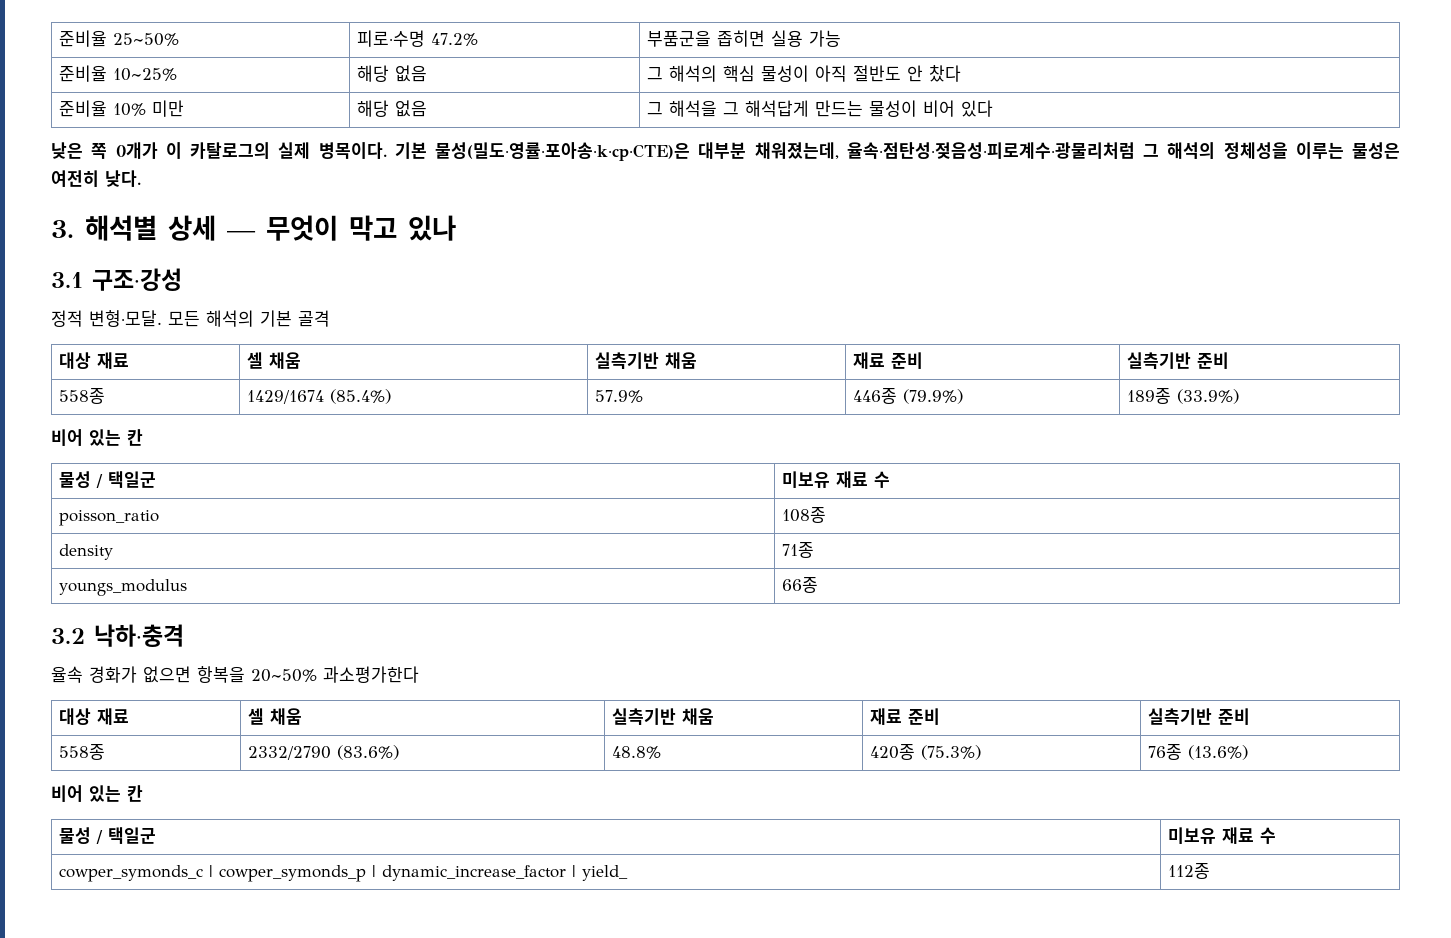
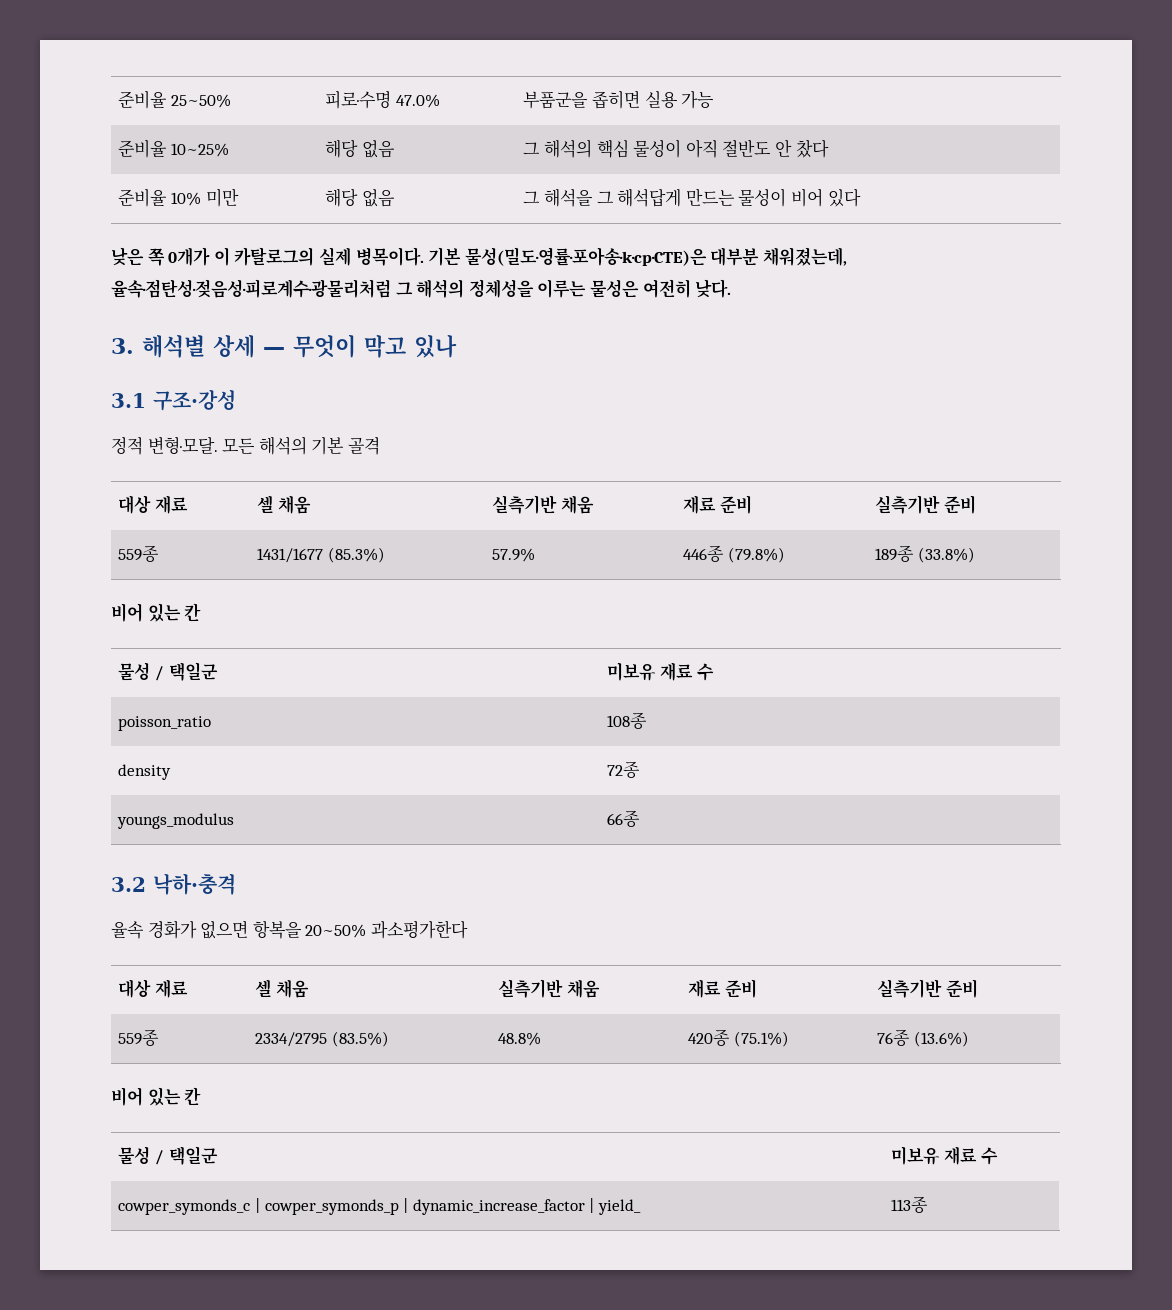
[431,33,479,46] 47.2% -> [395,94,440,108] 47.0%
[59,388,106,404] [247,389,392,404] 558종 | 1429/1674 (85.4%) -> [118,545,160,562] [257,547,385,563] 559종 | 1431/1677 (85.3%)
[903,389,964,404] (79.9%) -> [727,547,785,563] (79.8%)
[1177,389,1240,404] (33.9%) -> [917,547,975,563] (33.8%)
[782,542,815,558] 71종 -> [607,761,641,778] 72종
[59,744,106,760] [248,745,400,760] 558종 | 2332/2790 (83.6%) -> [118,1029,160,1046] [255,1031,389,1047] 559종 | 2334/2795 (83.5%)
[921,745,982,760] (75.3%) -> [733,1031,789,1047] (75.1%)
[1168,863,1211,879] 112종 -> [891,1196,929,1213] 113종

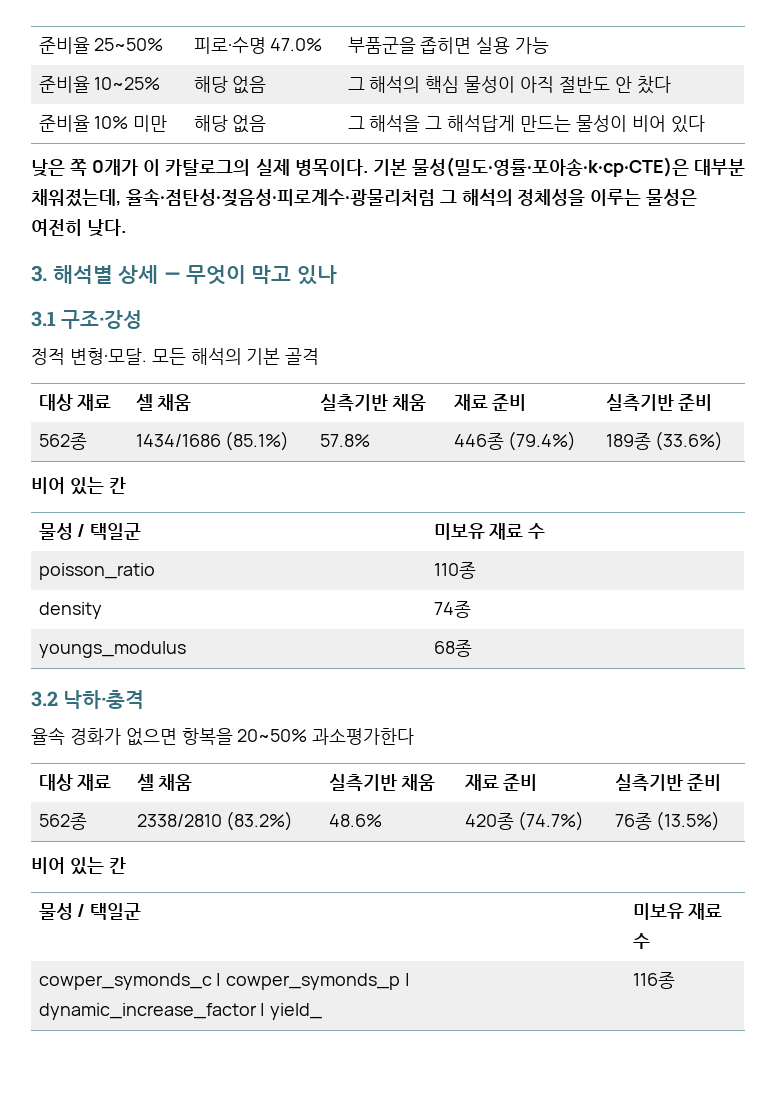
[118,545,160,562] [257,547,385,563] [492,548,536,562] 559종 | 1431/1677 (85.3%) | 57.9% -> [38,433,87,450] [135,431,290,451] [319,434,370,447] 562종 | 1434/1686 (85.1%) | 57.8%
[727,547,785,563] (79.8%) -> [508,431,577,451] (79.4%)
[917,547,975,563] (33.8%) -> [655,431,724,451] (33.6%)
[607,712,648,729] 108종 -> [433,562,476,579] 110종
[607,761,641,778] 72종 -> [433,601,471,618] 74종
[607,810,641,827] 66종 -> [433,640,472,657] 68종
[118,1029,160,1046] [255,1031,389,1047] [498,1032,542,1046] 559종 | 2334/2795 (83.5%) | 48.8% -> [38,813,87,830] [136,811,294,831] [328,814,382,827] 562종 | 2338/2810 (83.2%) | 48.6%
[733,1031,789,1047] (75.1%) -> [518,811,585,831] (74.7%)
[913,1031,969,1047] (13.6%) -> [656,811,721,831] (13.5%)
[891,1196,929,1213] 113종 -> [632,972,675,989] 116종

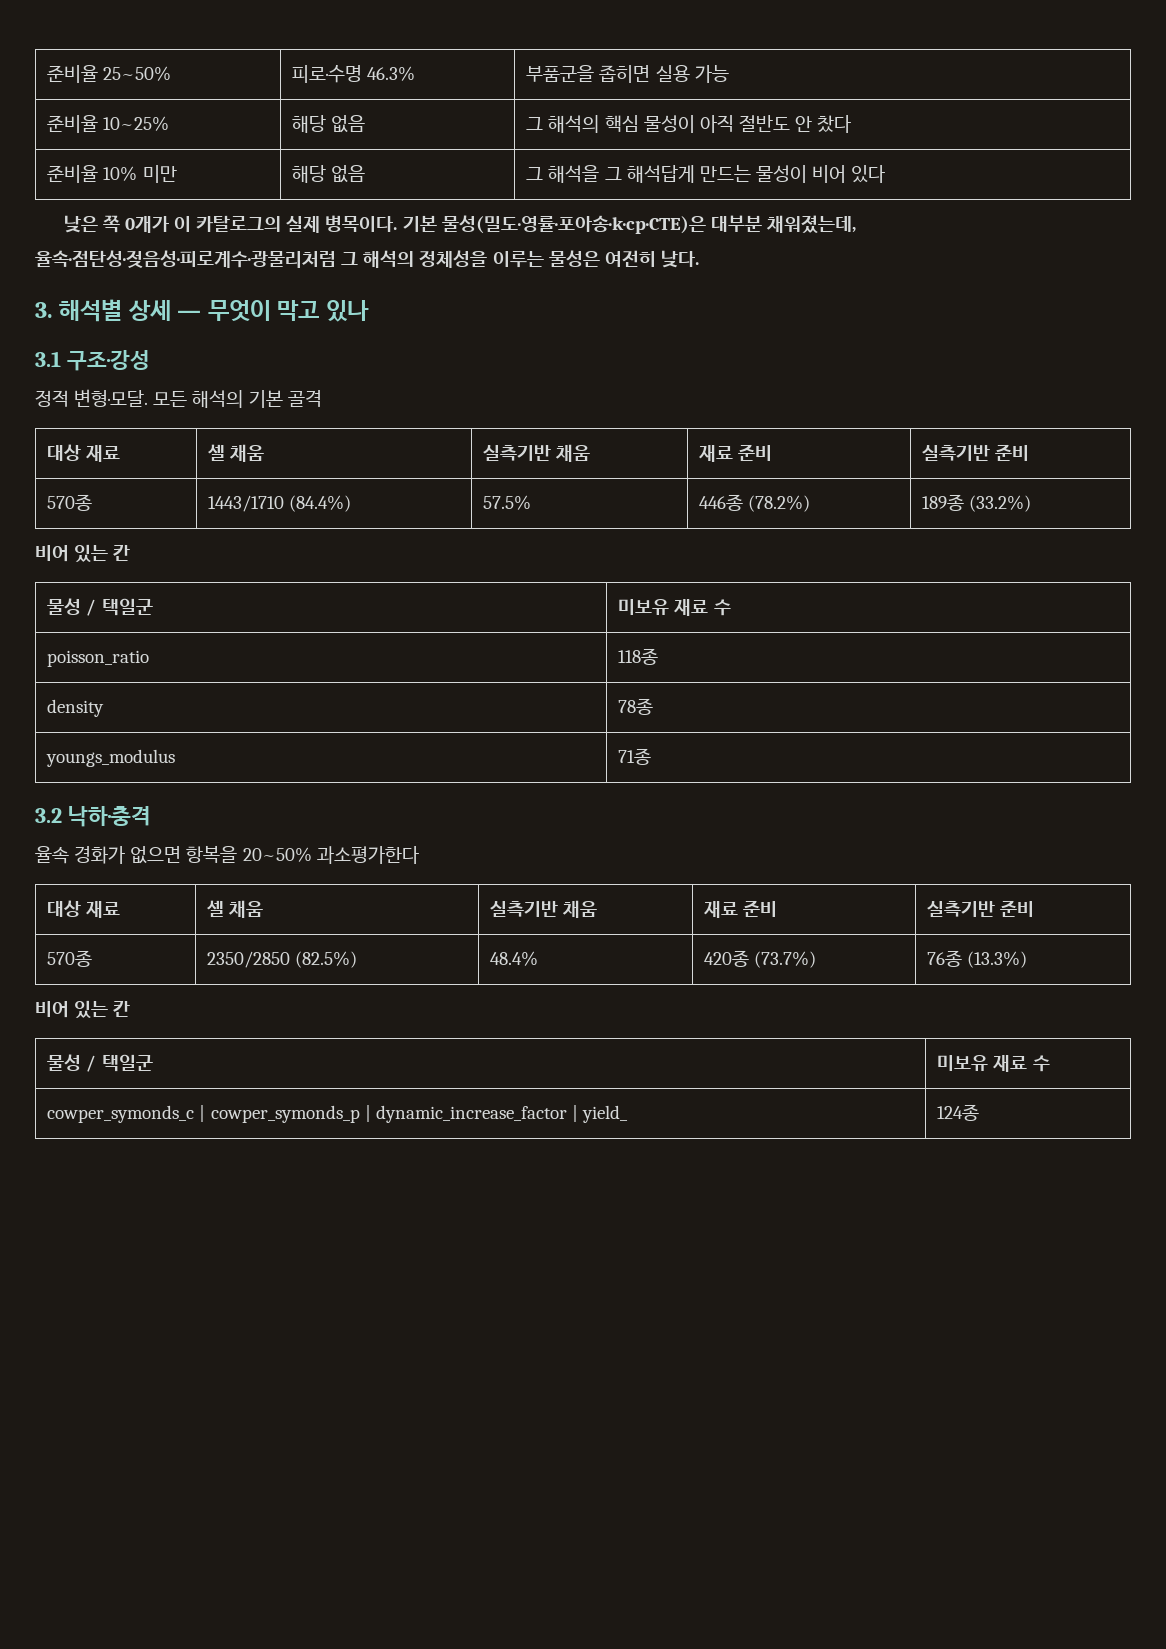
[270,38,323,51] 47.0% -> [367,66,416,81] 46.3%
[38,433,87,450] [135,431,290,451] [319,434,370,447] 562종 | 1434/1686 (85.1%) | 57.8% -> [47,494,93,511] [208,495,352,512] [483,495,532,510] 570종 | 1443/1710 (84.4%) | 57.5%
[508,431,577,451] (79.4%) -> [748,495,811,512] (78.2%)
[655,431,724,451] (33.6%) -> [969,495,1032,512] (33.2%)
[433,562,476,579] 110종 -> [618,648,659,665] 118종
[433,601,471,618] 74종 -> [618,698,654,715] 78종
[433,640,472,657] 68종 -> [618,748,652,765] 71종
[38,813,87,830] [136,811,294,831] [328,814,382,827] 562종 | 2338/2810 (83.2%) | 48.6% -> [47,950,93,967] [207,951,358,968] [490,951,539,966] 570종 | 2350/2850 (82.5%) | 48.4%
[518,811,585,831] (74.7%) -> [754,951,817,968] (73.7%)
[656,811,721,831] (13.5%) -> [967,951,1028,968] (13.3%)
[632,972,675,989] 116종 -> [937,1104,980,1121] 124종

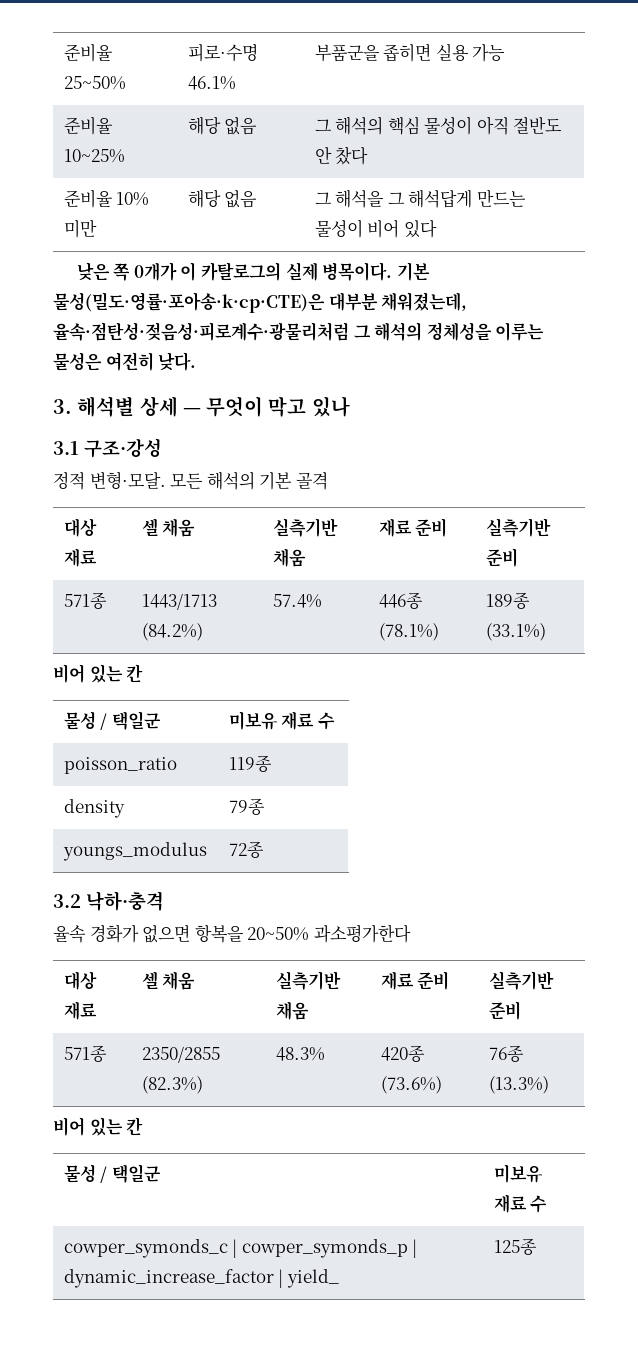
[367,66,416,81] 46.3% -> [187,76,236,90] 46.1%
[47,494,93,511] [208,495,352,512] [483,495,532,510] 570종 | 1443/1710 (84.4%) | 57.5% -> [63,592,107,609] [141,593,217,610] [141,623,203,641] [272,594,322,608] 571종 | 1443/1713 (84.2%) | 57.4%
[748,495,811,512] (78.2%) -> [378,623,439,641] (78.1%)
[969,495,1032,512] (33.2%) -> [485,623,546,641] (33.1%)
[618,648,659,665] 118종 -> [228,755,272,772] 119종
[618,698,654,715] 78종 -> [228,798,265,815] 79종
[618,748,652,765] 71종 -> [228,841,264,858] 72종
[47,950,93,967] [207,951,358,968] [490,951,539,966] 570종 | 2350/2850 (82.5%) | 48.4% -> [63,1045,107,1062] [141,1046,220,1063] [141,1076,203,1094] [275,1047,325,1061] 571종 | 2350/2855 (82.3%) | 48.3%
[754,951,817,968] (73.7%) -> [380,1076,442,1094] (73.6%)
[937,1104,980,1121] 124종 -> [493,1238,537,1255] 125종

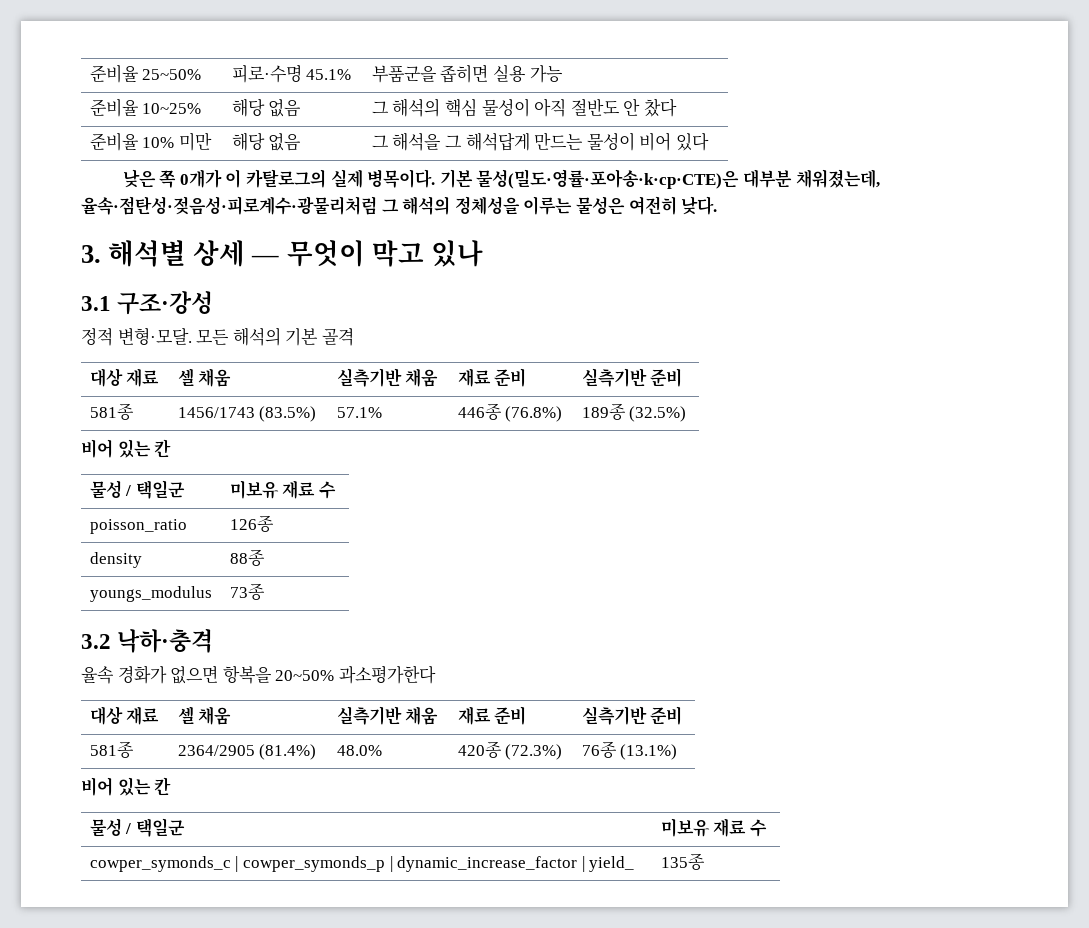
[187,76,236,90] 46.1% -> [306,69,352,80] 45.1%
[63,592,107,609] [141,593,217,610] [141,623,203,641] [272,594,322,608] 571종 | 1443/1713 (84.2%) | 57.4% -> [89,403,134,420] [177,406,317,422] [336,407,382,418] 581종 | 1456/1743 (83.5%) | 57.1%
[378,623,439,641] (78.1%) -> [505,406,563,422] (76.8%)
[485,623,546,641] (33.1%) -> [629,406,687,422] (32.5%)
[228,755,272,772] 119종 -> [229,515,274,532] 126종
[228,798,265,815] 79종 -> [229,549,265,566] 88종
[228,841,264,858] 72종 -> [229,583,265,600] 73종
[63,1045,107,1062] [141,1046,220,1063] [141,1076,203,1094] [275,1047,325,1061] 571종 | 2350/2855 (82.3%) | 48.3% -> [89,741,134,758] [177,744,317,760] [336,745,382,756] 581종 | 2364/2905 (81.4%) | 48.0%
[380,1076,442,1094] (73.6%) -> [505,744,563,760] (72.3%)
[488,1076,549,1094] (13.3%) -> [620,744,678,760] (13.1%)
[493,1238,537,1255] 125종 -> [660,853,705,870] 135종

